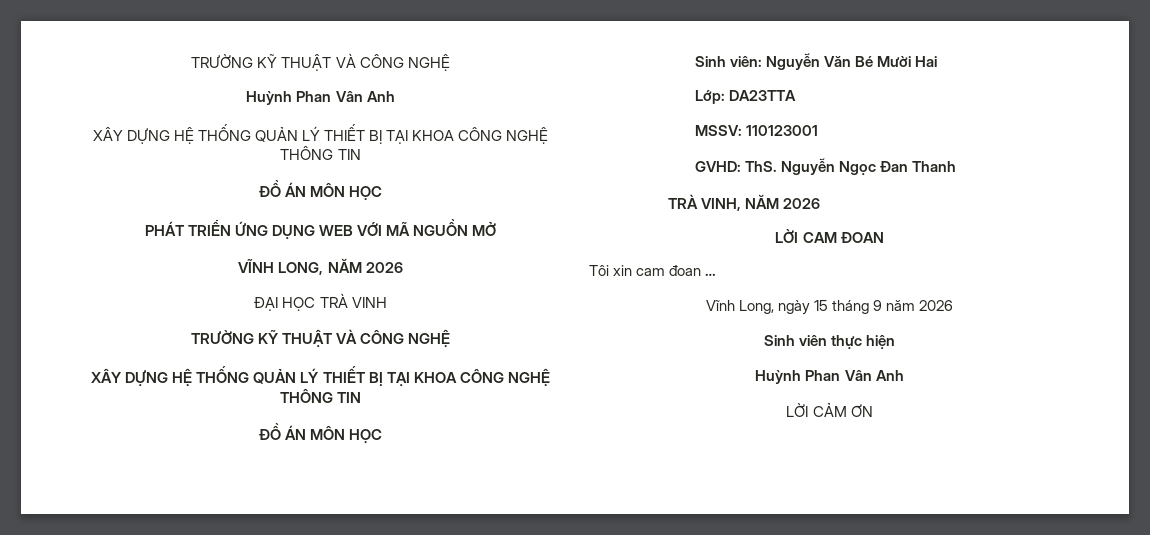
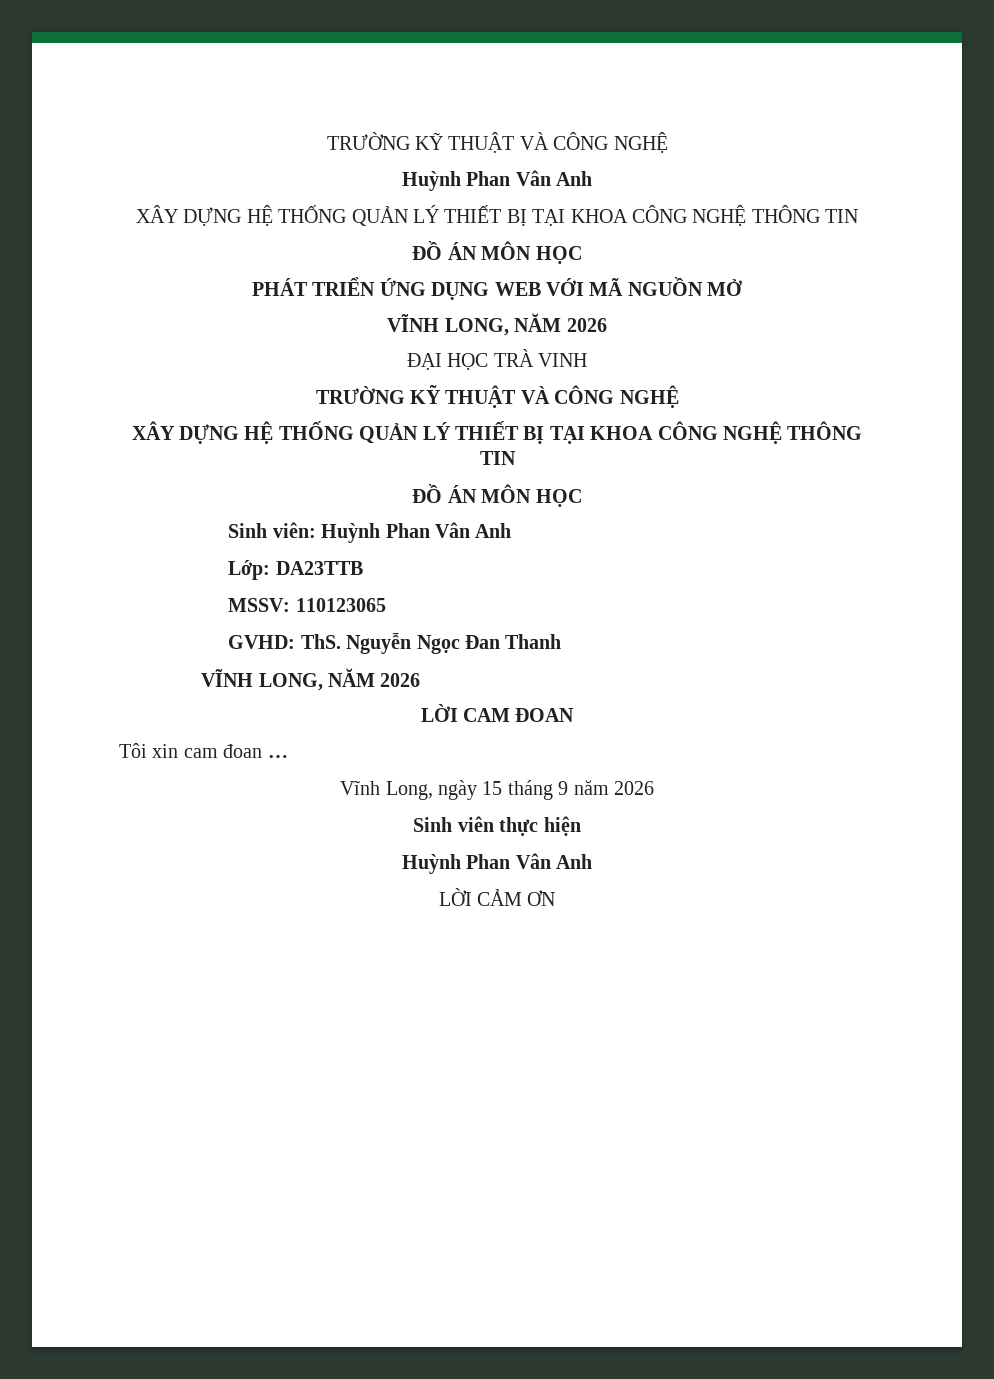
[765,53,937,70] Nguyễn Văn Bé Mười Hai -> [321,522,512,543] Huỳnh Phan Vân Anh
[728,90,796,101] DA23TTA -> [275,561,363,575] DA23TTB
[745,125,818,136] 110123001 -> [295,598,386,612] 110123065
[668,194,742,211] TRÀ VINH, -> [201,669,323,691] VĨNH LONG,

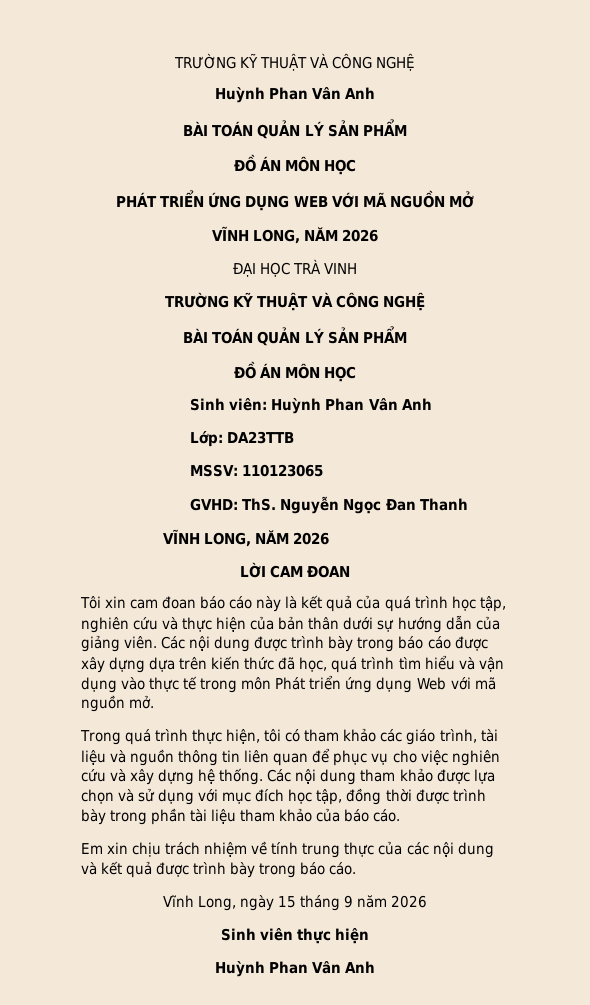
[135,205,859,226] XÂY DỰNG HỆ THỐNG QUẢN LÝ THIẾT BỊ TẠI KHOA CÔNG NGHỆ THÔNG TIN -> [183,119,407,139] BÀI TOÁN QUẢN LÝ SẢN PHẨM
[131,421,863,444] [479,451,516,465] XÂY DỰNG HỆ THỐNG QUẢN LÝ THIẾT BỊ TẠI KHOA CÔNG NGHỆ THÔNG TIN -> [183,326,407,346] BÀI TOÁN QUẢN LÝ SẢN PHẨM
[267,755,288,758] … -> [200,595,506,612] [81,615,500,633] [81,635,488,652] [81,655,504,673] [81,675,496,693] [81,695,155,712] [80,728,498,745] [81,748,500,766] [81,768,495,785] [81,788,486,805] [81,808,401,825] [81,841,494,858] [81,861,357,878] báo cáo này là kết quả của quá trình học tập, nghiên cứu và thực hiện của bản thân dưới sự hướng dẫn của giảng viên. Các nội dung được trình bày trong báo cáo được xây dựng dựa trên kiến thức đã học, quá trình tìm hiểu và vận dụng vào thực tế trong môn Phát triển ứng dụng Web với mã nguồn mở. // Trong quá trình thực hiện, tôi có tham khảo các giáo trình, tài liệu và nguồn thông tin liên quan để phục vụ cho việc nghiên cứu và xây dựng hệ thống. Các nội dung tham khảo được lựa chọn và sử dụng với mục đích học tập, đồng thời được trình bày trong phần tài liệu tham khảo của báo cáo. // Em xin chịu trách nhiệm về tính trung thực của các nội dung và kết quả được trình bày trong báo cáo.
[438,888,556,906] // LỜI CẢM ƠN -> (376, 967) none

